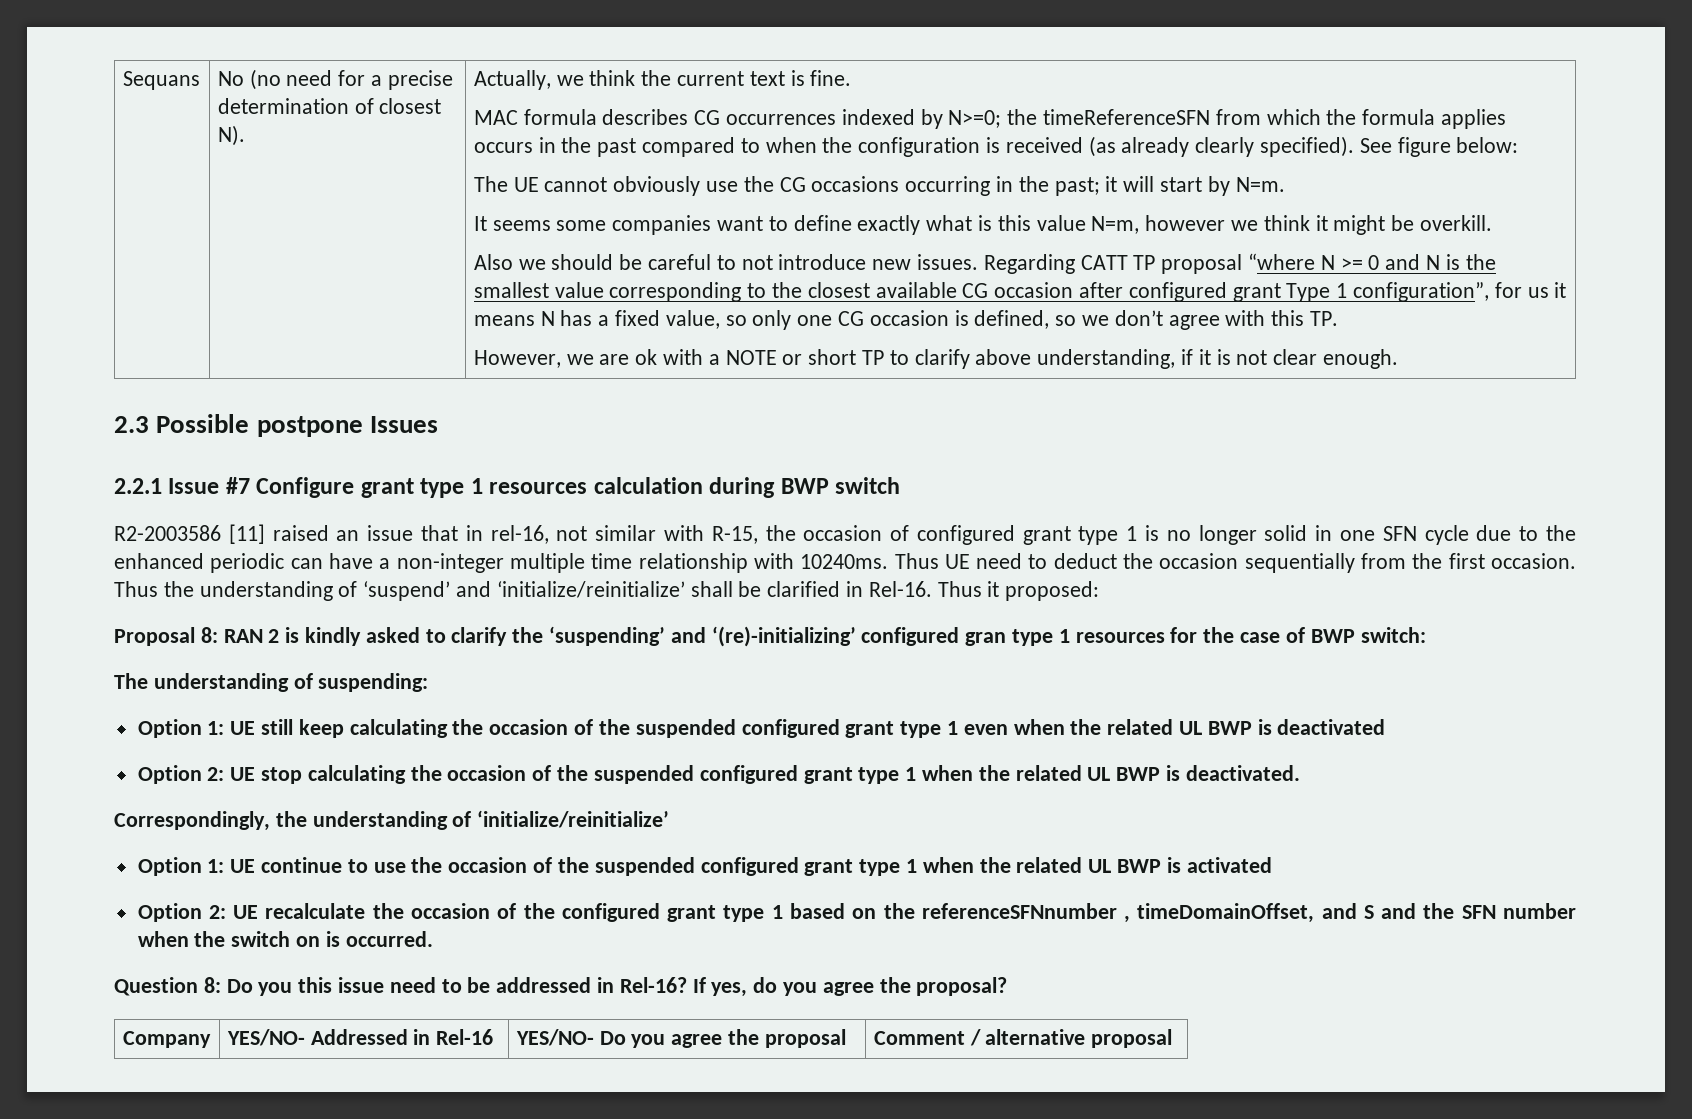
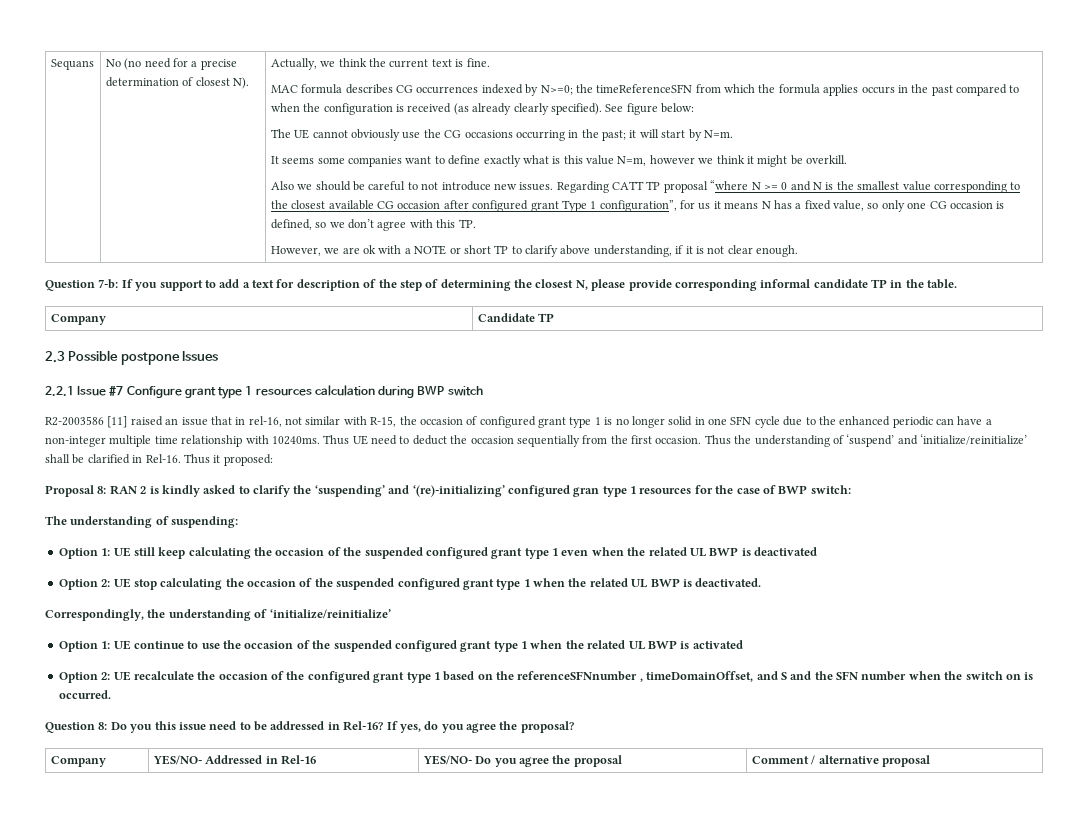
(1399, 359) none -> [45,279,958,291] [50,314,106,325] [477,313,555,322] // Question 7-b: If you support to add a text for description of the step of determining the closest N, please provide corresponding informal candidate TP in the table. // Company | Candidate TP

